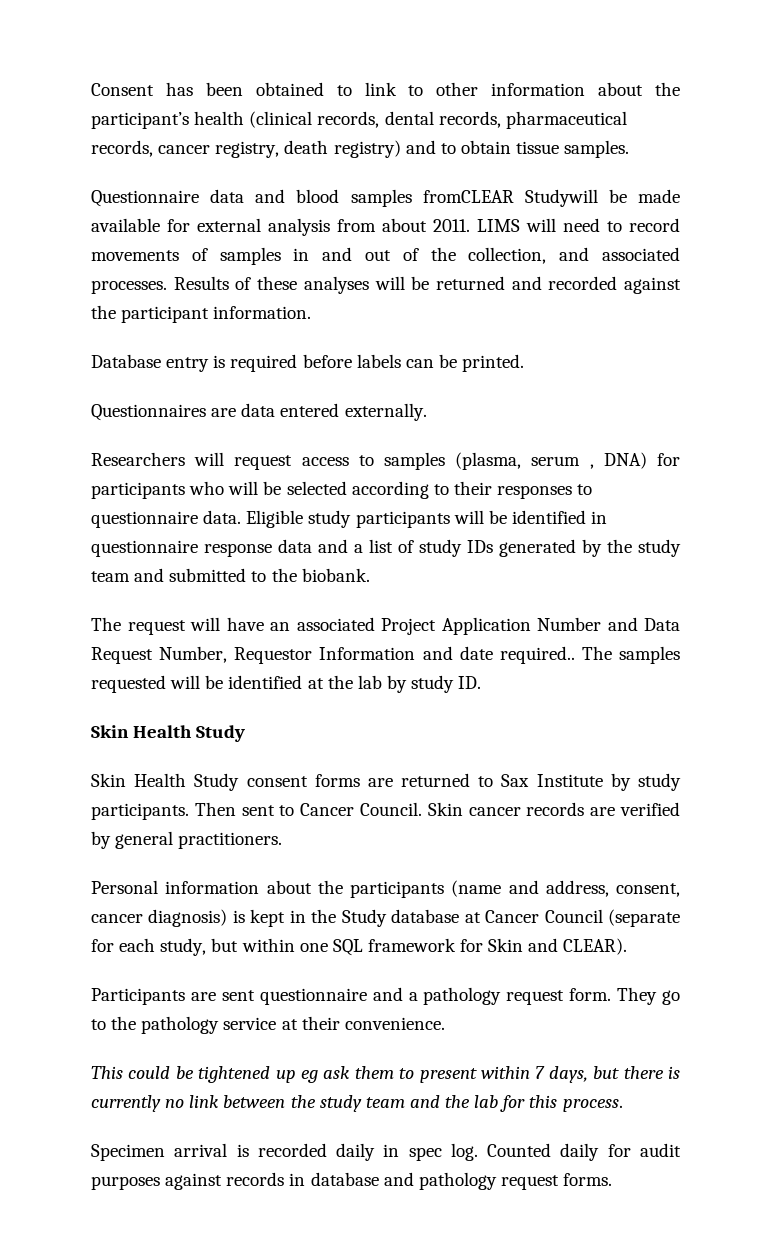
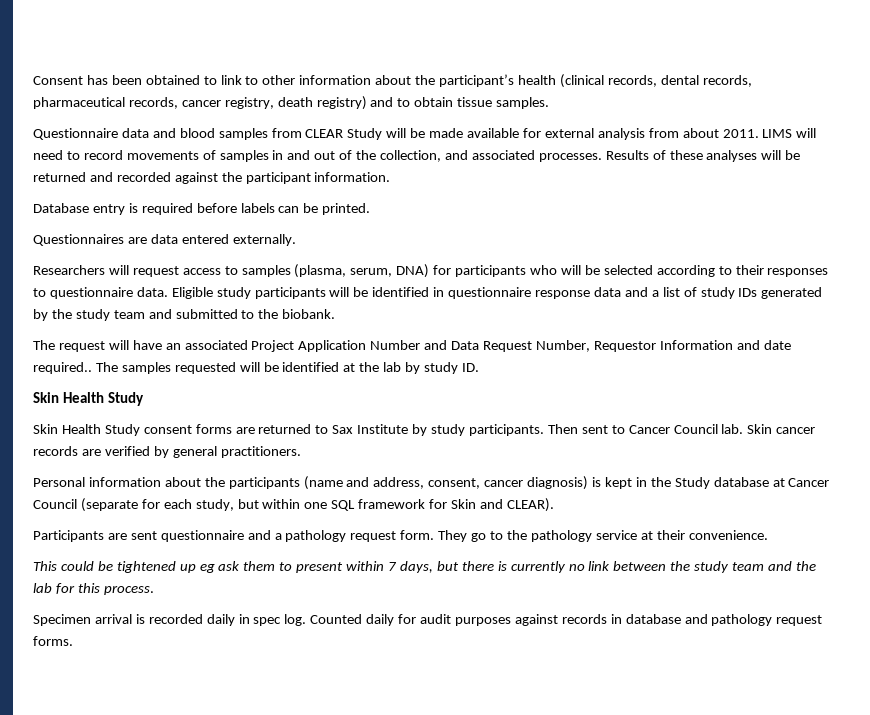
[422,189,598,207] fromCLEAR Studywill -> [271,128,407,140] from CLEAR Study will
[531,456,594,469] serum , -> [350,268,393,277] serum,
[360,802,423,816] Council. -> [673,424,744,434] Council lab.

